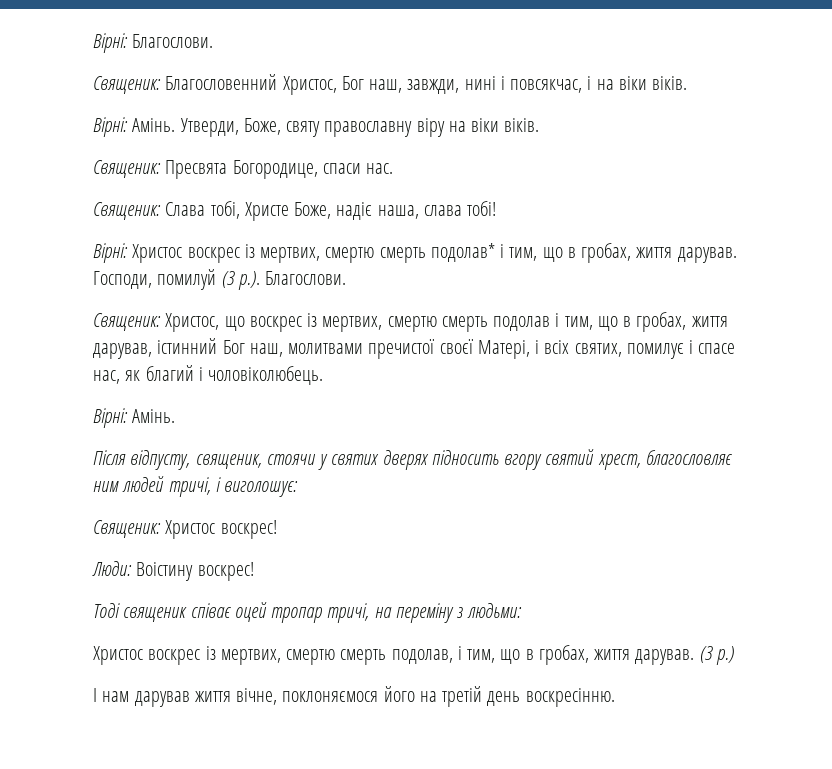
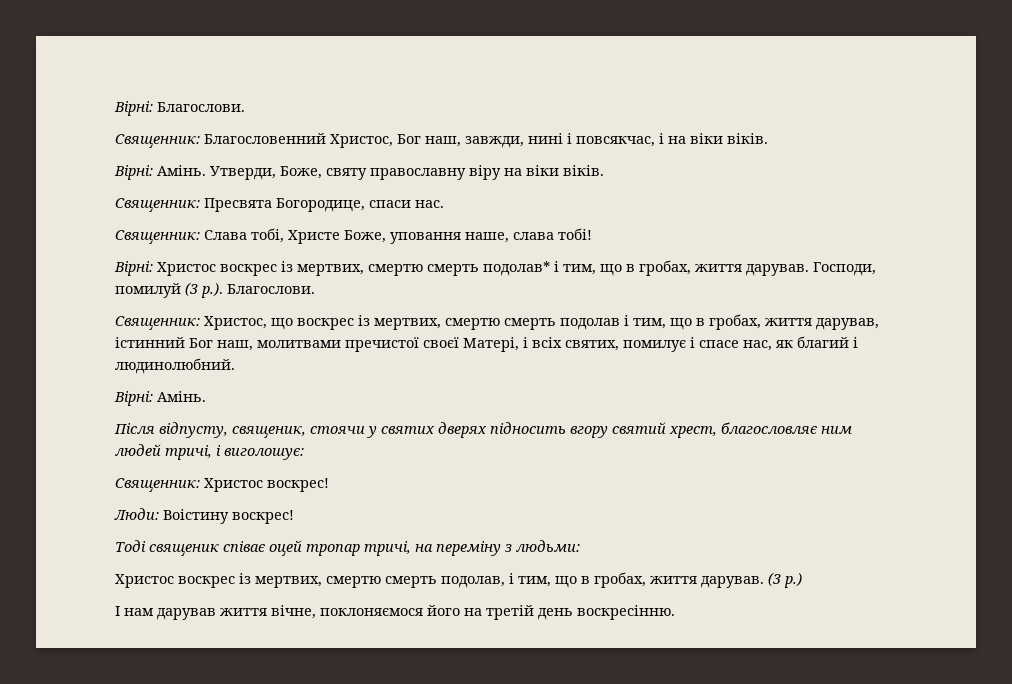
[93,76,161,94] Священик: -> [115,134,200,148] Священник:
[93,160,161,178] Священик: -> [115,198,200,212] Священник:
[93,202,161,220] Священик: -> [115,230,200,244] Священник:
[336,202,419,220] надіє наша, -> [390,232,509,244] уповання наше,
[93,313,161,331] Священик: -> [115,316,200,330] Священник:
[208,366,324,385] чоловіколюбець. -> [115,358,235,374] людинолюбний.
[93,520,161,538] Священик: -> [115,478,200,492] Священник:

